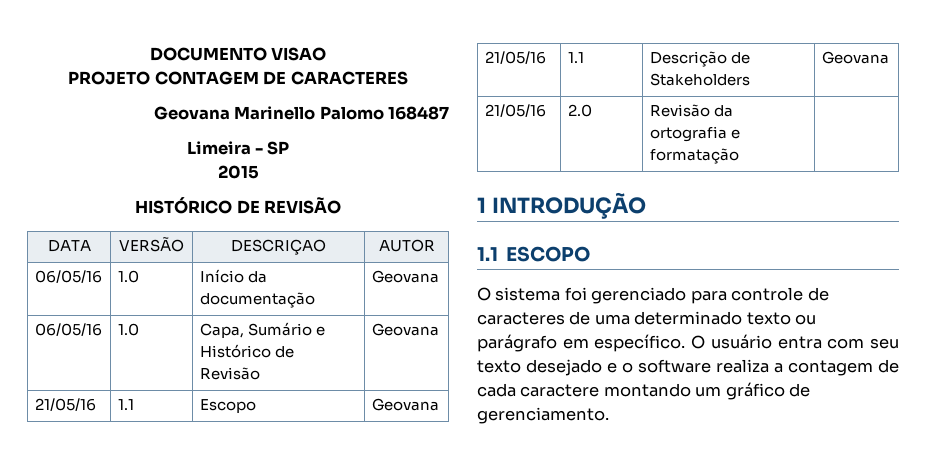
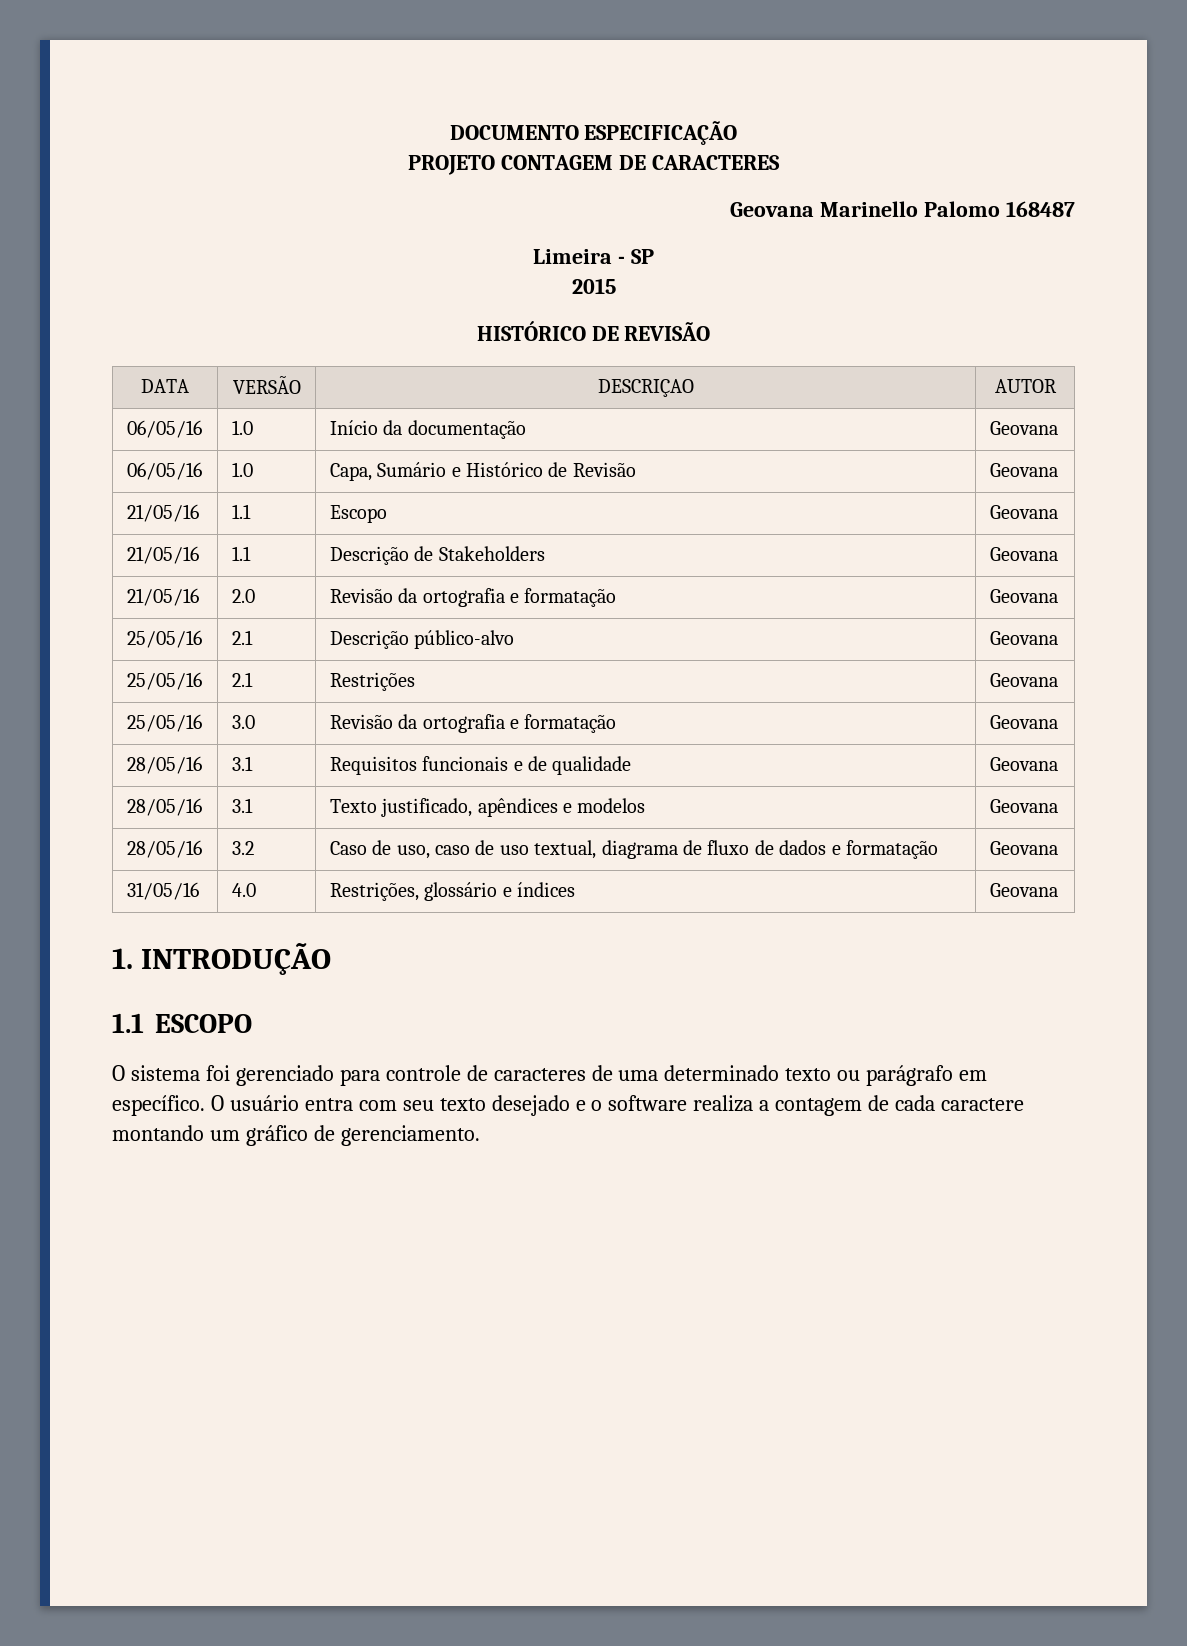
[271,47,327,61] VISAO -> [584,121,738,145] ESPECIFICAÇÃO
[477,197,486,213] // 1 -> [989,589,1058,603] [126,630,202,648] [231,630,253,645] [329,630,515,649] [989,631,1058,645] [126,672,202,690] [231,672,253,687] [329,672,415,691] [989,673,1058,687] [126,714,202,732] [231,715,255,729] [329,714,617,733] [989,715,1058,729] [126,756,202,774] [231,756,253,771] [329,756,632,775] [989,757,1058,771] [126,798,202,816] [231,798,253,813] [329,798,646,817] [989,799,1058,813] [126,840,202,858] [231,841,254,855] [329,840,938,859] [989,841,1058,855] [126,882,199,900] [231,883,256,897] [329,882,575,901] [989,883,1058,897] [112,948,133,969] Geovana // 25/05/16 | 2.1 | Descrição público-alvo | Geovana // 25/05/16 | 2.1 | Restrições | Geovana // 25/05/16 | 3.0 | Revisão da ortografia e formatação | Geovana // 28/05/16 | 3.1 | Requisitos funcionais e de qualidade | Geovana // 28/05/16 | 3.1 | Texto justificado, apêndices e modelos | Geovana // 28/05/16 | 3.2 | Caso de uso, caso de uso textual, diagrama de fluxo de dados e formatação | Geovana // 31/05/16 | 4.0 | Restrições, glossário e índices | Geovana // 1.

